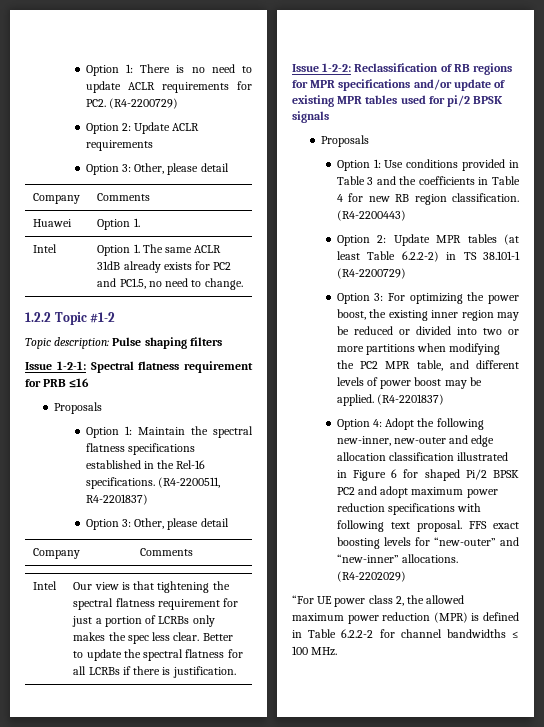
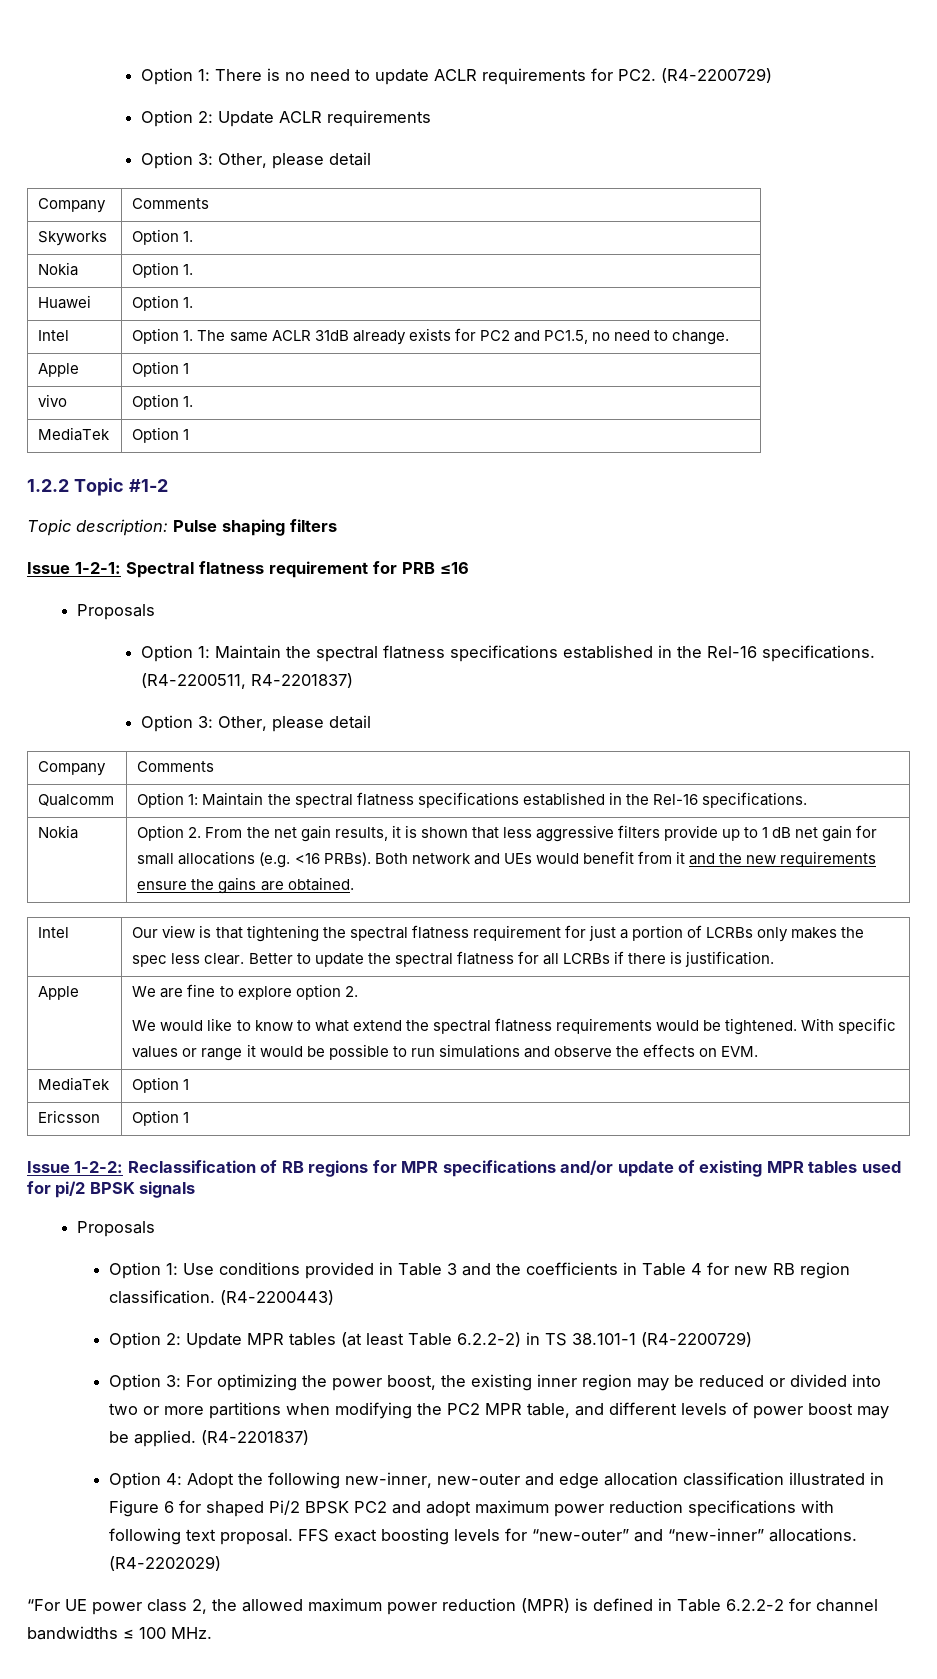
(151, 197) none -> [38,231,108,246] [132,229,194,245] [38,262,79,276] [132,262,194,278] // Skyworks | Option 1. // Nokia | Option 1.
(243, 284) none -> [38,363,80,377] [132,361,190,377] [38,394,68,407] [132,394,194,410] [38,427,111,441] [132,427,190,443] // Apple | Option 1 // vivo | Option 1. // MediaTek | Option 1
(194, 552) none -> [38,794,115,806] [137,792,807,808] [38,825,79,839] [137,825,878,842] [137,851,877,868] [137,877,354,894] // Qualcomm | Option 1: Maintain the spectral flatness specifications established in the Rel-16 specifications. // Nokia | Option 2. From the net gain results, it is shown that less aggressive filters provide up to 1 dB net gain for small allocations (e.g. <16 PRBs). Both network and UEs would benefit from it and the new requirements ensure the gains are obtained.
(236, 672) none -> [38,986,80,1000] [132,984,358,1000] [132,1018,897,1035] [132,1044,759,1061] [38,1077,111,1091] [132,1077,190,1093] [38,1110,101,1123] [132,1110,190,1126] // Apple | We are fine to explore option 2. // We would like to know to what extend the spectral flatness requirements would be tightened. With specific values or range it would be possible to run simulations and observe the effects on EVM. // MediaTek | Option 1 // Ericsson | Option 1

